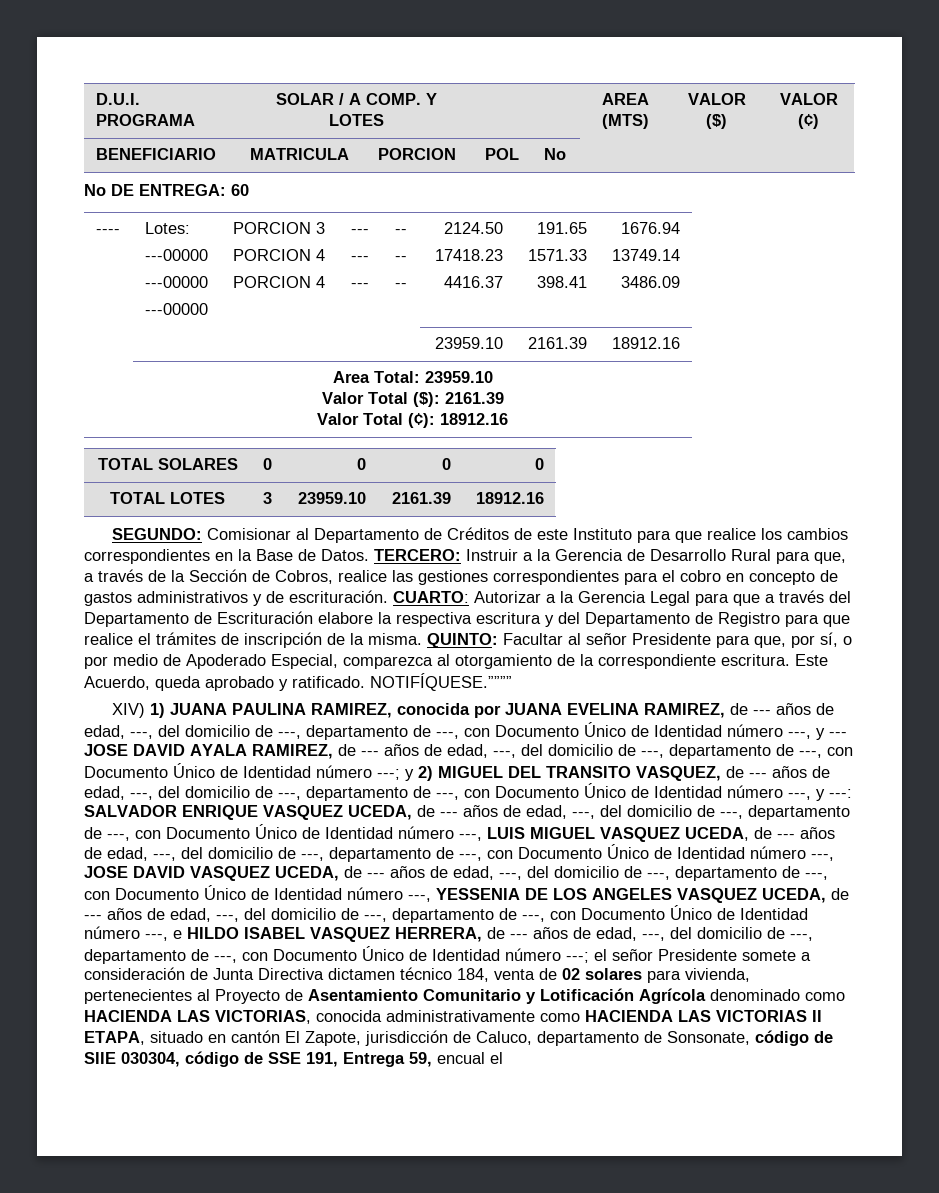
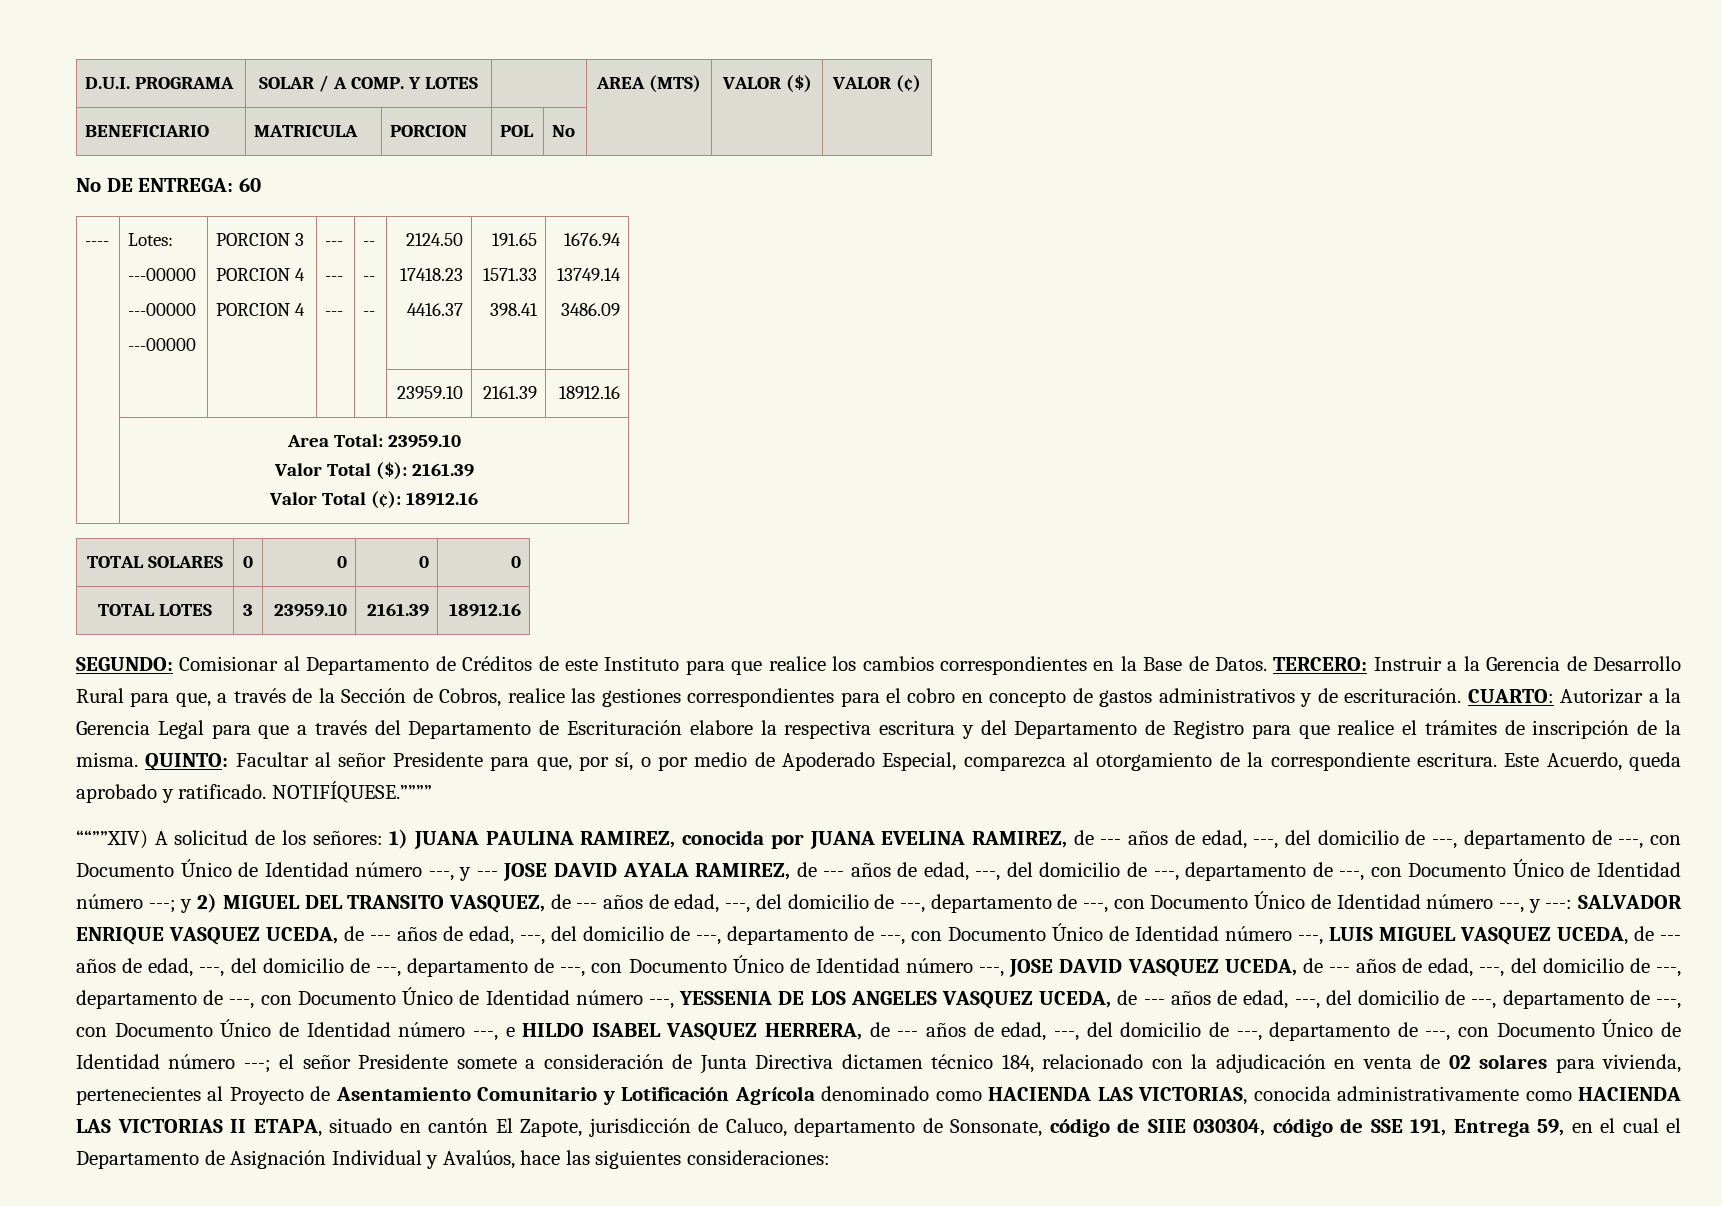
[112,703,146,718] XIV) -> [76,830,383,849] ““””XIV) A solicitud de los señores:
(489, 975) none -> [1042,1054,1356,1073] relacionado con la adjudicación en
[437,1052,503,1064] encual el -> [1571,1118,1681,1133] [76,1150,830,1169] en el cual el Departamento de Asignación Individual y Avalúos, hace las siguientes consideraciones:

